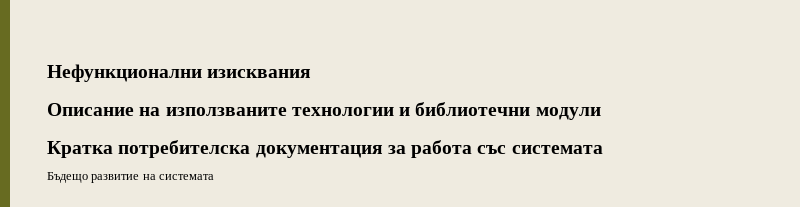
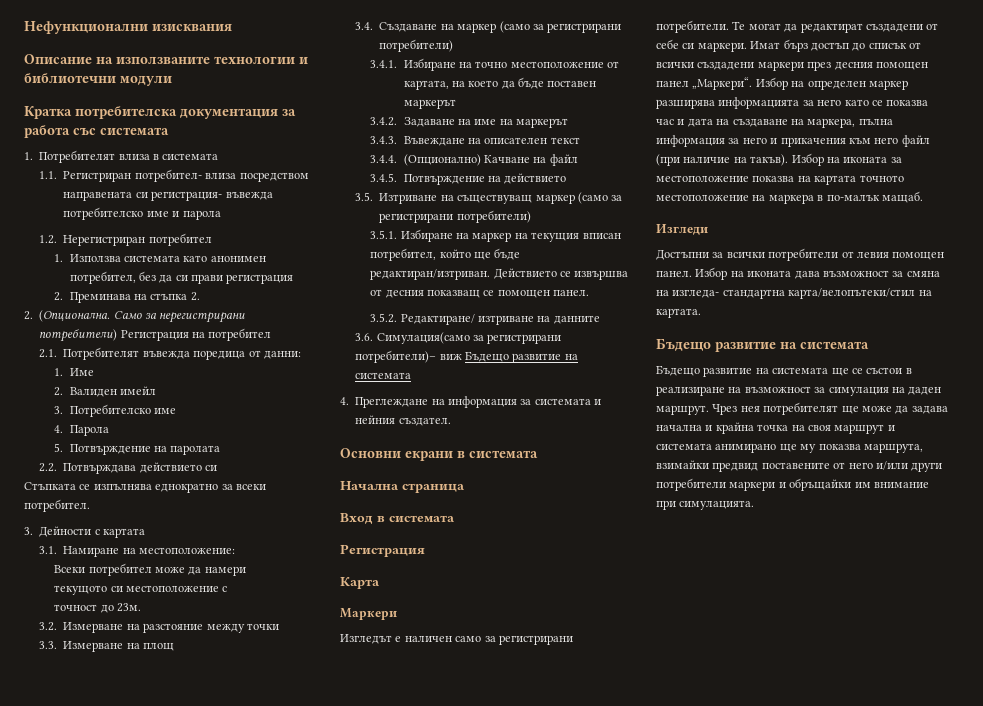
[47,172,215,183] Бъдещо развитие на системата -> [24,150,219,163] [39,169,309,182] [63,191,273,201] [63,207,221,220] [39,233,212,246] [54,254,266,262] [69,271,294,284] [54,292,200,303] [24,310,246,323] [39,328,272,342] [39,347,301,360] [54,368,94,376] [54,386,156,397] [54,404,176,417] [54,425,109,436] [54,443,221,455] [39,462,218,474] [24,482,266,493] [24,499,90,512] [24,526,145,538] [39,546,236,557] [54,563,246,576] [54,585,228,595] [54,603,142,613] [39,622,279,633] [39,641,175,652] [355,21,622,33] [379,39,454,52] [370,58,620,71] [403,77,597,90] [403,99,456,109] [370,117,569,128] [370,136,580,146] [370,154,578,166] [370,173,567,185] [355,192,623,204] [379,210,531,223] [370,229,621,242] [370,248,521,261] [370,268,629,280] [370,289,590,298] [370,313,600,325] [355,332,562,344] [355,350,578,363] [355,372,412,379] [340,396,602,408] [355,415,451,426] [340,448,538,461] [340,481,465,493] [340,513,455,525] [340,544,425,557] [340,577,380,589] [340,608,397,620] [340,634,573,645] [656,20,939,33] [656,39,921,52] [656,61,928,71] [656,77,908,90] [656,97,929,109] [656,118,893,128] [656,135,930,147] [656,153,902,166] [656,175,904,185] [656,191,923,204] [656,224,708,236] [656,248,945,261] [656,267,940,280] [656,288,932,299] [656,308,701,318] [656,338,869,352] [656,365,912,377] [656,386,942,396] [656,402,948,415] [656,422,895,434] [656,443,923,453] [656,460,943,472] [656,478,929,491] [656,500,755,510] 1. Потребителят влиза в системата // 1.1. Регистриран потребител- влиза посредством направената си регистрация- въвежда потребителско име и парола // 1.2. Нерегистриран потребител // 1. Използва системата като анонимен потребител, без да си прави регистрация // 2. Преминава на стъпка 2. // 2. (Опционална. Само за нерегистрирани потребители) Регистрация на потребител // 2.1. Потребителят въвежда поредица от данни: // 1. Име // 2. Валиден имейл // 3. Потребителско име // 4. Парола // 5. Потвърждение на паролата // 2.2. Потвърждава действието си // Стъпката се изпълнява еднократно за всеки потребител. // 3. Дейности с картата // 3.1. Намиране на местоположение: // Всеки потребител може да намери // текущото си местоположение с // точност до 23м. // 3.2. Измерване на разстояние между точки // 3.3. Измерване на площ // 3.4. Създаване на маркер (само за регистрирани потребители) // 3.4.1. Избиране на точно местоположение от картата, на което да бъде поставен маркерът // 3.4.2. Задаване на име на маркерът // 3.4.3. Въвеждане на описателен текст // 3.4.4. (Опционално) Качване на файл // 3.4.5. Потвърждение на действието // 3.5. Изтриване на съществуващ маркер (само за регистрирани потребители) // 3.5.1. Избиране на маркер на текущия вписан потребител, който ще бъде редактиран/изтриван. Действието се извършва от десния показващ се помощен панел. // 3.5.2. Редактиране/ изтриване на данните // 3.6. Симулация(само за регистрирани потребители)– виж Бъдещо развитие на системата // 4. Преглеждане на информация за системата и нейния създател. // Основни екрани в системата // Начална страница // Вход в системата // Регистрация // Карта // Маркери // Изгледът е наличен само за регистрирани потребители. Те могат да редактират създадени от себе си маркери. Имат бърз достъп до списък от всички създадени маркери през десния помощен панел „Маркери“. Избор на определен маркер разширява информацията за него като се показва час и дата на създаване на маркера, пълна информация за него и прикачения към него файл (при наличие на такъв). Избор на иконата за местоположение показва на картата точното местоположение на маркера в по-малък мащаб. // Изгледи // Достъпни за всички потребители от левия помощен панел. Избор на иконата дава възможност за смяна на изгледа- стандартна карта/велопътеки/стил на картата. // Бъдещо развитие на системата // Бъдещо развитие на системата ще се състои в реализиране на възможност за симулация на даден маршрут. Чрез нея потребителят ще може да задава начална и крайна точка на своя маршрут и системата анимирано ще му показва маршрута, взимайки предвид поставените от него и/или други потребители маркери и обръщайки им внимание при симулацията.

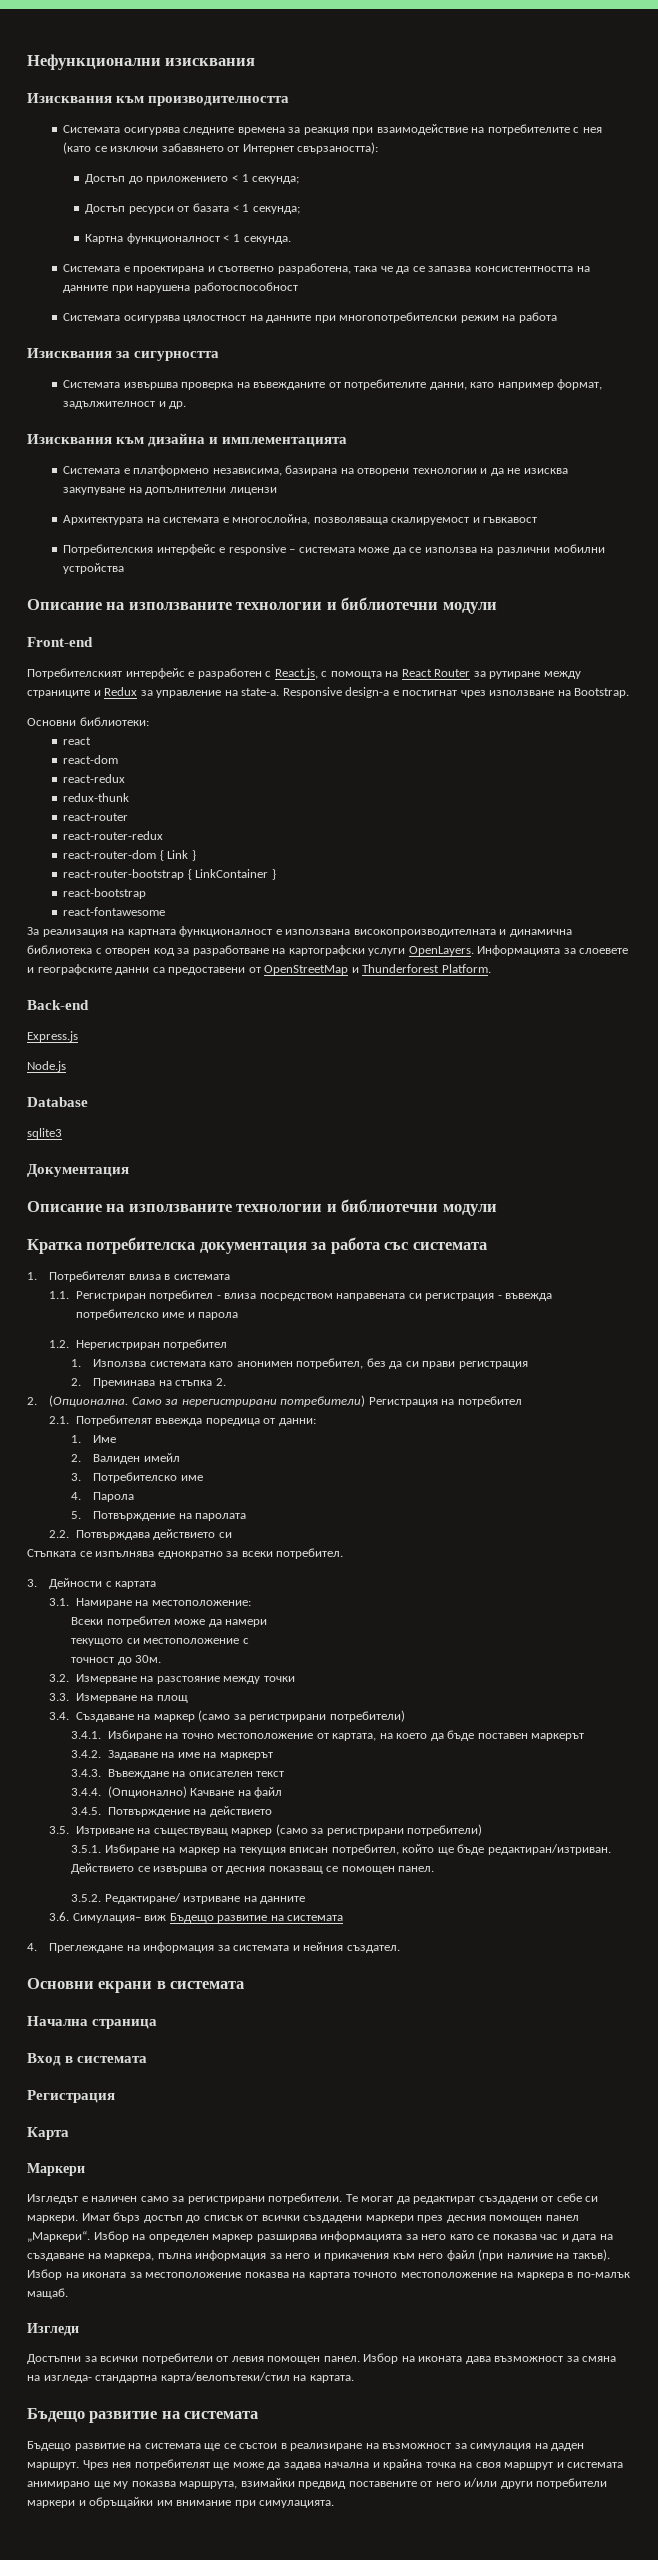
(232, 27) none -> [27,93,290,106] [63,124,602,135] [63,142,379,154] [85,174,300,184] [85,203,300,214] [85,233,291,244] [63,263,590,274] [63,282,298,293] [63,312,557,323] [27,348,220,361] [63,379,603,390] [63,401,187,409] [27,433,348,447] [63,465,568,476] [63,487,277,495] [63,514,538,525] [63,544,605,555] [63,563,125,574] [27,597,497,614] [27,637,93,647] [27,668,581,679] [27,687,630,698] [27,717,149,726] [63,737,92,745] [63,755,119,764] [63,774,126,783] [63,793,130,802] [63,813,129,821] [63,831,164,840] [63,850,196,861] [63,869,276,880] [63,888,147,899] [63,907,166,916] [27,926,572,937] [27,945,629,956] [27,964,491,975] [27,1000,89,1010] [27,1031,78,1042] [27,1061,66,1072] [27,1097,88,1107] [27,1128,62,1139] [27,1164,129,1177] // Изисквания към производителността // Системата осигурява следните времена за реакция при взаимодействие на потребителите с нея (като се изключи забавянето от Интернет свързаността): // Достъп до приложението < 1 секунда; // Достъп ресурси от базата < 1 секунда; // Картна функционалност < 1 секунда. // Системата е проектирана и съответно разработена, така че да се запазва консистентността на данните при нарушена работоспособност // Системата осигурява цялостност на данните при многопотребителски режим на работа // Изисквания за сигурността // Системата извършва проверка на въвежданите от потребителите данни, като например формат, задължителност и др. // Изисквания към дизайна и имплементацията // Системата е платформено независима, базирана на отворени технологии и да не изисква закупуване на допълнителни лицензи // Архитектурата на системата е многослойна, позволяваща скалируемост и гъвкавост // Потребителския интерфейс е responsive – системата може да се използва на различни мобилни устройства // Описание на използваните технологии и библиотечни модули // Front-end // Потребителският интерфейс е разработен с React.js, с помощта на React Router за рутиране между страниците и Redux за управление на state-a. Responsive design-a е постигнат чрез използване на Bootstrap. // Основни библиотеки: // react // react-dom // react-redux // redux-thunk // react-router // react-router-redux // react-router-dom { Link } // react-router-bootstrap { LinkContainer } // react-bootstrap // react-fontawesome // За реализация на картната функционалност е използвана високопроизводителната и динамична библиотека с отворен код за разработване на картографски услуги OpenLayers. Информацията за слоевете и географските данни са предоставени от OpenStreetMap и Thunderforest Platform. // Back-end // Express.js // Node.js // Database // sqlite3 // Документация
[134,169,202,182] потребител- -> [149,1290,221,1301] потребител -
[151,191,223,201] регистрация- -> [425,1293,502,1301] регистрация -
[117,603,142,612] 23м. -> [135,1655,162,1663] 30м.
[376,332,562,344] [355,350,437,363] Симулация(само за регистрирани потребители)– -> [72,1913,141,1923] Симулация–

